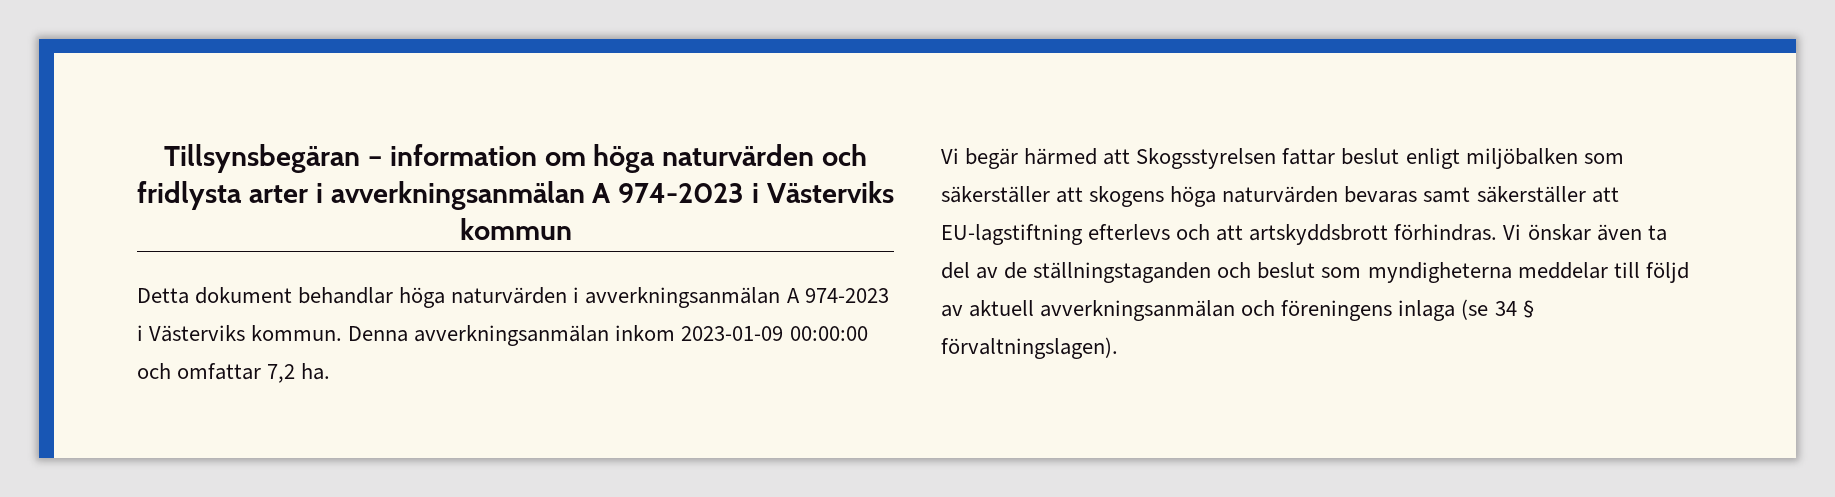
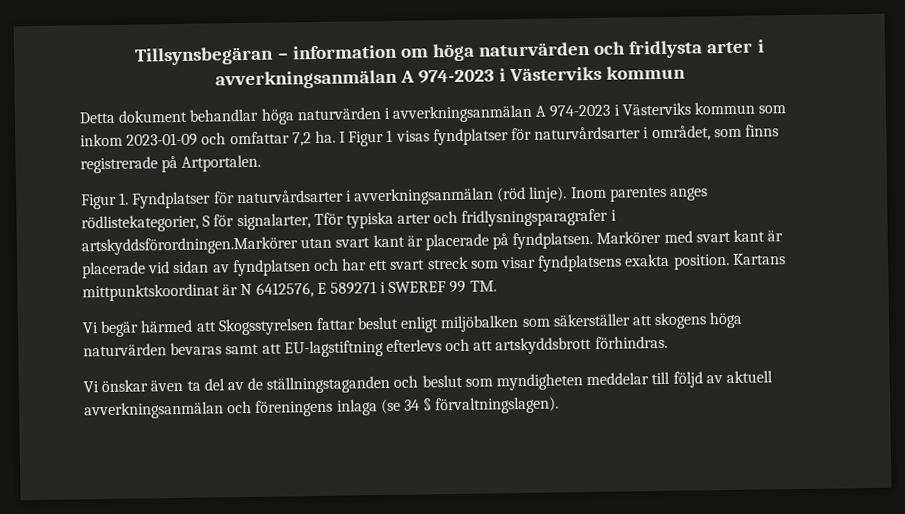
[251,325,610,346] kommun. Denna avverkningsanmälan -> [694,101,787,115] kommun som
[789,326,868,341] 00:00:00 -> (199, 139) none
(331, 371) none -> [339,124,779,147] [80,154,262,174] [81,186,709,210] [81,208,617,233] [81,229,784,256] [82,253,786,279] [82,280,497,302] I Figur 1 visas fyndplatser för naturvårdsarter i området, som finns registrerade på Artportalen. // Figur 1. Fyndplatser för naturvårdsarter i avverkningsanmälan (röd linje). Inom parentes anges rödlistekategorier, S för signalarter, Tför typiska arter och fridlysningsparagrafer i artskyddsförordningen.Markörer utan svart kant är placerade på fyndplatsen. Markörer med svart kant är placerade vid sidan av fyndplatsen och har ett svart streck som visar fyndplatsens exakta position. Kartans mittpunktskoordinat är N 6412576, E 589271 i SWEREF 99 TM.
[1476,186,1586,203] säkerställer -> (260, 349) none
(1498, 232) none -> (668, 342) //
[1367,262,1512,283] myndigheterna -> [496,373,584,391] myndigheten

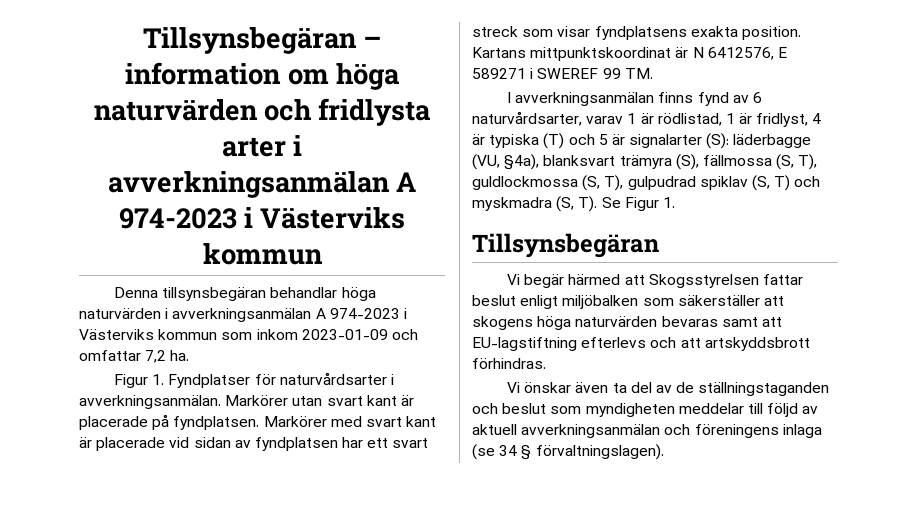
[79,109,189,124] Detta dokument -> [114,287,267,301] Denna tillsynsbegäran
[339,124,779,147] [80,154,262,174] I Figur 1 visas fyndplatser för naturvårdsarter i området, som finns registrerade på Artportalen. -> (190, 355) none
[354,186,709,206] [81,208,617,233] [81,236,298,256] avverkningsanmälan (röd linje). Inom parentes anges rödlistekategorier, S för signalarter, Tför typiska arter och fridlysningsparagrafer i artskyddsförordningen.Markörer -> [79,395,289,409] avverkningsanmälan. Markörer
[313,258,339,272] och -> (338, 444) none
(497, 286) none -> [507,92,762,106] [472,111,822,127] [472,133,812,149] [472,154,818,170] [472,175,821,191] [472,196,675,212] [472,233,659,258] // I avverkningsanmälan finns fynd av 6 naturvårdsarter, varav 1 är rödlistad, 1 är fridlyst, 4 är typiska (T) och 5 är signalarter (S): läderbagge (VU, §4a), blanksvart trämyra (S), fällmossa (S, T), guldlockmossa (S, T), gulpudrad spiklav (S, T) och myskmadra (S, T). Se Figur 1. // Tillsynsbegäran

